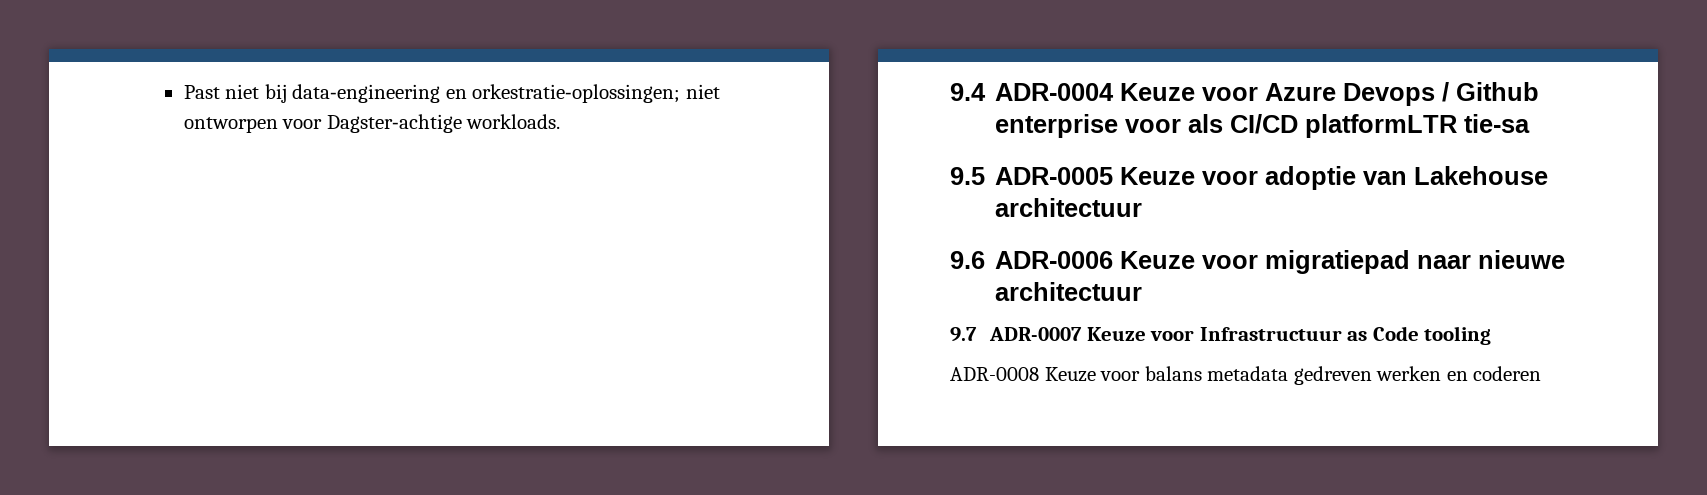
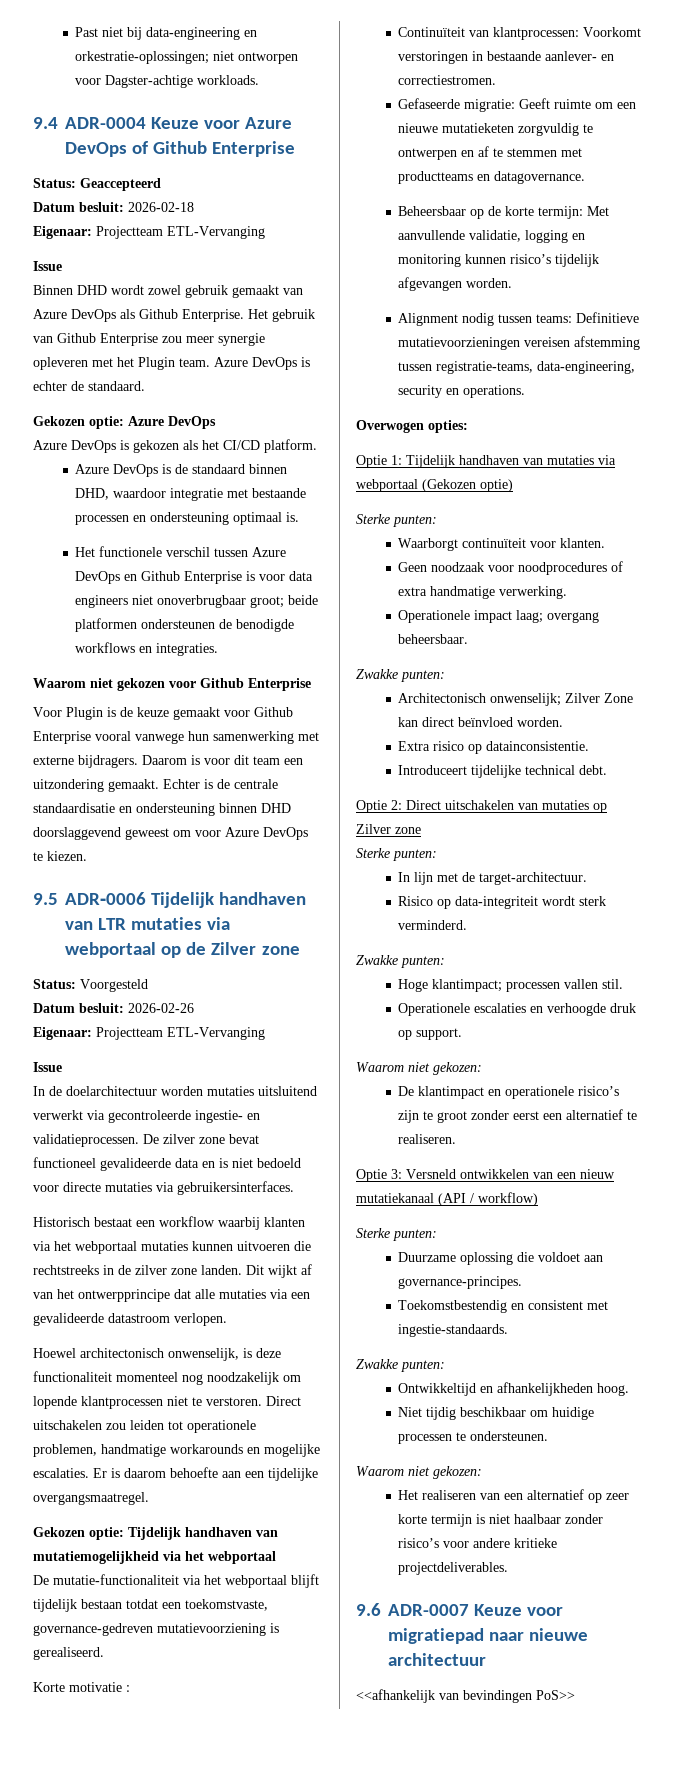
[1343,82,1540,106] [995,114,1531,138] [950,166,1549,190] [995,198,1143,217] [950,251,1114,269] Devops / Github enterprise voor als CI/CD platformLTR tie-sa // 9.5 ADR-0005 Keuze voor adoptie van Lakehouse architectuur // 9.6 ADR-0006 -> [65,141,296,157] [33,178,161,191] [33,202,194,212] [33,226,265,239] [33,261,62,271] [33,285,303,298] [33,309,315,322] [33,333,265,346] [33,357,310,370] [33,381,145,391] [33,416,216,429] [33,439,317,453] [75,464,288,477] [75,488,307,501] [75,512,300,525] [75,546,287,557] [75,571,314,584] [75,595,319,608] [75,618,295,632] [75,642,219,656] [33,678,311,691] [33,707,293,720] [33,731,319,744] [33,755,303,768] [33,779,278,792] [33,803,291,816] [33,827,308,840] [33,851,87,861] [33,892,307,908] [65,917,231,930] [65,942,300,958] [33,979,148,992] [33,1003,194,1013] [33,1027,265,1040] [33,1062,62,1072] [33,1086,317,1096] [33,1110,260,1123] [33,1134,259,1147] [33,1157,301,1171] [33,1181,294,1195] [33,1216,305,1230] [33,1241,311,1254] [33,1264,312,1278] [33,1289,310,1302] [33,1313,227,1326] [33,1348,281,1361] [33,1371,301,1385] [33,1396,301,1409] [33,1420,256,1433] [33,1444,320,1457] [33,1467,318,1481] [33,1492,149,1505] [33,1527,278,1540] [33,1551,276,1564] [33,1574,319,1588] [33,1599,268,1612] [33,1623,279,1636] [33,1647,104,1660] [33,1682,130,1692] [398,27,642,40] [398,51,615,64] [398,75,497,85] [398,98,637,112] [398,123,594,136] [398,146,583,160] [398,171,586,184] [398,206,610,219] [398,230,586,243] [398,254,600,267] [398,277,513,291] [398,312,640,326] [398,336,641,350] [398,361,636,374] [398,385,526,398] [356,420,468,433] [356,455,616,468] [356,479,513,492] [356,514,437,527] [398,538,606,551] [398,561,624,575] [398,586,568,599] [398,610,600,623] [398,634,469,644] [356,669,445,682] [398,693,634,706] [398,717,564,727] [398,741,590,754] [398,765,608,778] [356,800,607,813] [356,824,421,834] [356,848,437,861] [398,872,588,885] [398,896,607,909] [398,920,468,930] [356,955,445,968] [398,979,624,992] [398,1003,637,1016] [398,1028,463,1040] [356,1062,482,1075] [398,1086,620,1099] [398,1109,638,1123] [398,1134,457,1144] [356,1169,615,1182] [356,1192,538,1206] [356,1228,437,1241] [398,1252,604,1265] [398,1276,523,1289] [398,1300,609,1313] [398,1324,509,1337] [356,1359,445,1372] [398,1382,630,1396] [398,1407,595,1420] [398,1431,549,1444] [356,1466,482,1479] [398,1489,630,1503] [398,1514,604,1527] [398,1538,558,1548] [398,1562,509,1575] [356,1603,469,1616] DevOps of Github Enterprise // Status: Geaccepteerd // Datum besluit: 2026-02-18 // Eigenaar: Projectteam ETL-Vervanging // Issue // Binnen DHD wordt zowel gebruik gemaakt van Azure DevOps als Github Enterprise. Het gebruik van Github Enterprise zou meer synergie opleveren met het Plugin team. Azure DevOps is echter de standaard. // Gekozen optie: Azure DevOps // Azure DevOps is gekozen als het CI/CD platform. // Azure DevOps is de standaard binnen DHD, waardoor integratie met bestaande processen en ondersteuning optimaal is. // Het functionele verschil tussen Azure DevOps en Github Enterprise is voor data engineers niet onoverbrugbaar groot; beide platformen ondersteunen de benodigde workflows en integraties. // Waarom niet gekozen voor Github Enterprise // Voor Plugin is de keuze gemaakt voor Github Enterprise vooral vanwege hun samenwerking met externe bijdragers. Daarom is voor dit team een uitzondering gemaakt. Echter is de centrale standaardisatie en ondersteuning binnen DHD doorslaggevend geweest om voor Azure DevOps te kiezen. // 9.5 ADR‑0006 Tijdelijk handhaven van LTR mutaties via webportaal op de Zilver zone // Status: Voorgesteld // Datum besluit: 2026‑02‑26 // Eigenaar: Projectteam ETL‑Vervanging // Issue // In de doelarchitectuur worden mutaties uitsluitend verwerkt via gecontroleerde ingestie‑ en validatieprocessen. De zilver zone bevat functioneel gevalideerde data en is niet bedoeld voor directe mutaties via gebruikersinterfaces. // Historisch bestaat een workflow waarbij klanten via het webportaal mutaties kunnen uitvoeren die rechtstreeks in de zilver zone landen. Dit wijkt af van het ontwerpprincipe dat alle mutaties via een gevalideerde datastroom verlopen. // Hoewel architectonisch onwenselijk, is deze functionaliteit momenteel nog noodzakelijk om lopende klantprocessen niet te verstoren. Direct uitschakelen zou leiden tot operationele problemen, handmatige workarounds en mogelijke escalaties. Er is daarom behoefte aan een tijdelijke overgangsmaatregel. // Gekozen optie: Tijdelijk handhaven van mutatiemogelijkheid via het webportaal // De mutatie‑functionaliteit via het webportaal blijft tijdelijk bestaan totdat een toekomstvaste, governance‑gedreven mutatievoorziening is gerealiseerd. // Korte motivatie : // Continuïteit van klantprocessen: Voorkomt verstoringen in bestaande aanlever‑ en correctiestromen. // Gefaseerde migratie: Geeft ruimte om een nieuwe mutatieketen zorgvuldig te ontwerpen en af te stemmen met productteams en datagovernance. // Beheersbaar op de korte termijn: Met aanvullende validatie, logging en monitoring kunnen risico’s tijdelijk afgevangen worden. // Alignment nodig tussen teams: Definitieve mutatievoorzieningen vereisen afstemming tussen registratie‑teams, data‑engineering, security en operations. // Overwogen opties: // Optie 1: Tijdelijk handhaven van mutaties via webportaal (Gekozen optie) // Sterke punten: // Waarborgt continuïteit voor klanten. // Geen noodzaak voor noodprocedures of extra handmatige verwerking. // Operationele impact laag; overgang beheersbaar. // Zwakke punten: // Architectonisch onwenselijk; Zilver Zone kan direct beïnvloed worden. // Extra risico op datainconsistentie. // Introduceert tijdelijke technical debt. // Optie 2: Direct uitschakelen van mutaties op Zilver zone // Sterke punten: // In lijn met de target‑architectuur. // Risico op data‑integriteit wordt sterk verminderd. // Zwakke punten: // Hoge klantimpact; processen vallen stil. // Operationele escalaties en verhoogde druk op support. // Waarom niet gekozen: // De klantimpact en operationele risico’s zijn te groot zonder eerst een alternatief te realiseren. // Optie 3: Versneld ontwikkelen van een nieuw mutatiekanaal (API / workflow) // Sterke punten: // Duurzame oplossing die voldoet aan governance‑principes. // Toekomstbestendig en consistent met ingestie-standaards. // Zwakke punten: // Ontwikkeltijd en afhankelijkheden hoog. // Niet tijdig beschikbaar om huidige processen te ondersteunen. // Waarom niet gekozen: // Het realiseren van een alternatief op zeer korte termijn is niet haalbaar zonder risico’s voor andere kritieke projectdeliverables. // 9.6 ADR-0007
[950,326,1492,345] [950,366,1542,385] 9.7 ADR-0007 Keuze voor Infrastructuur as Code tooling // ADR-0008 Keuze voor balans metadata gedreven werken en coderen -> [356,1689,575,1703] <<afhankelijk van bevindingen PoS>>

